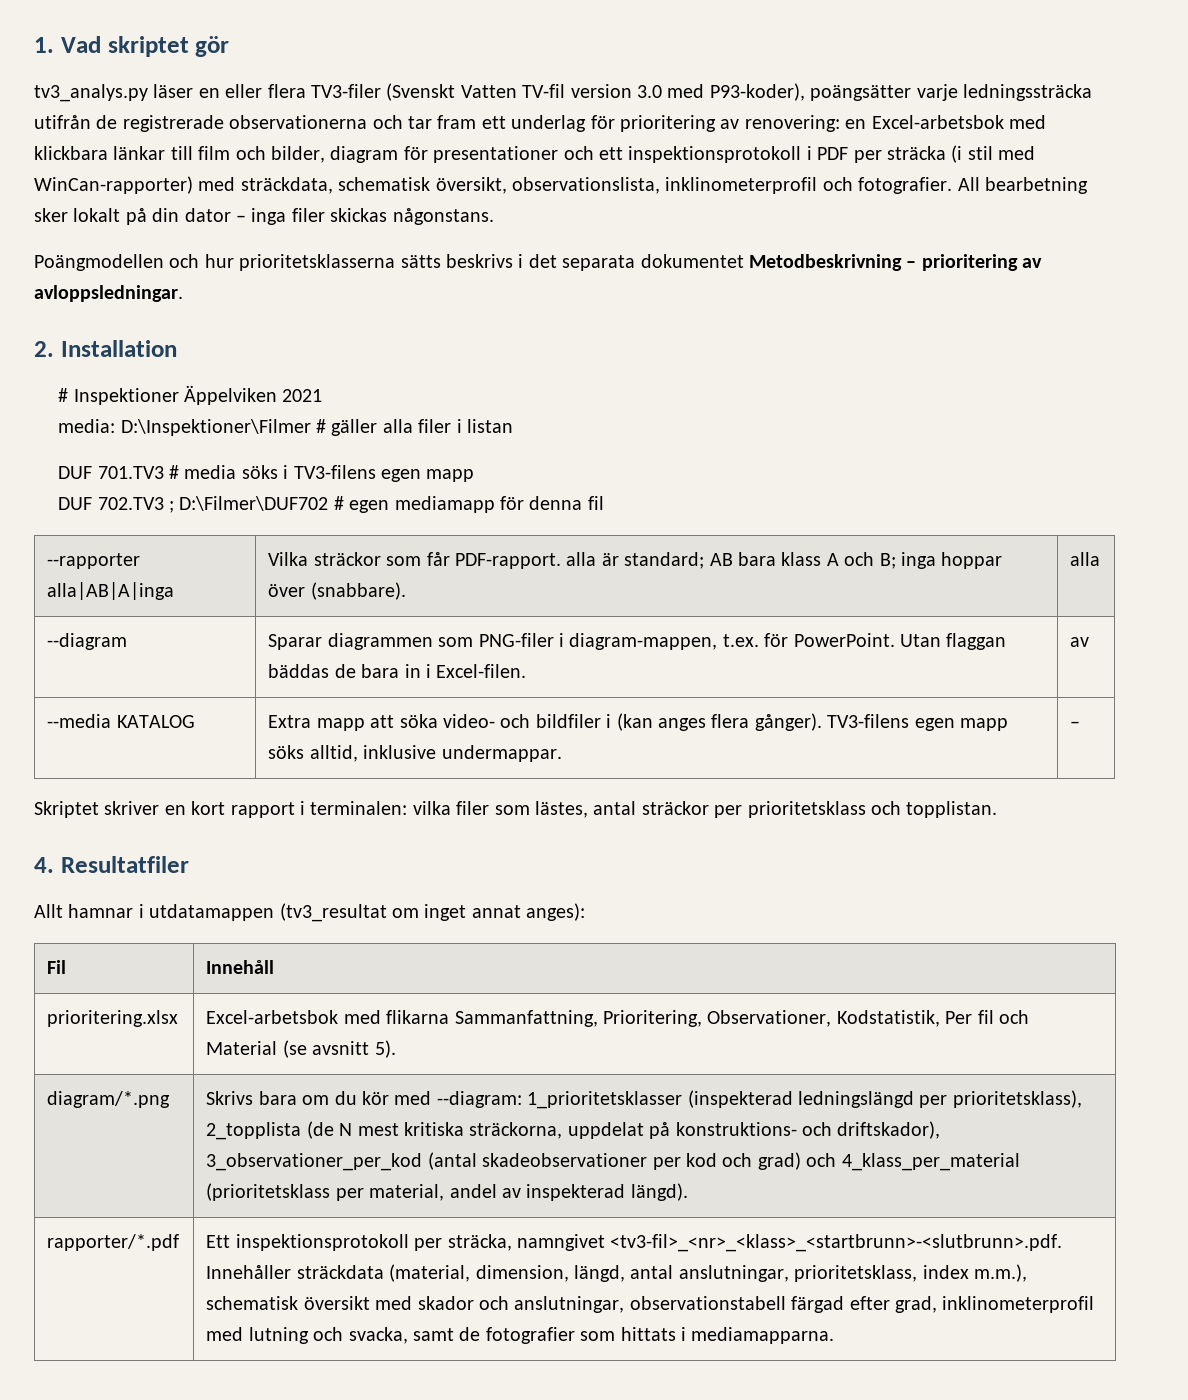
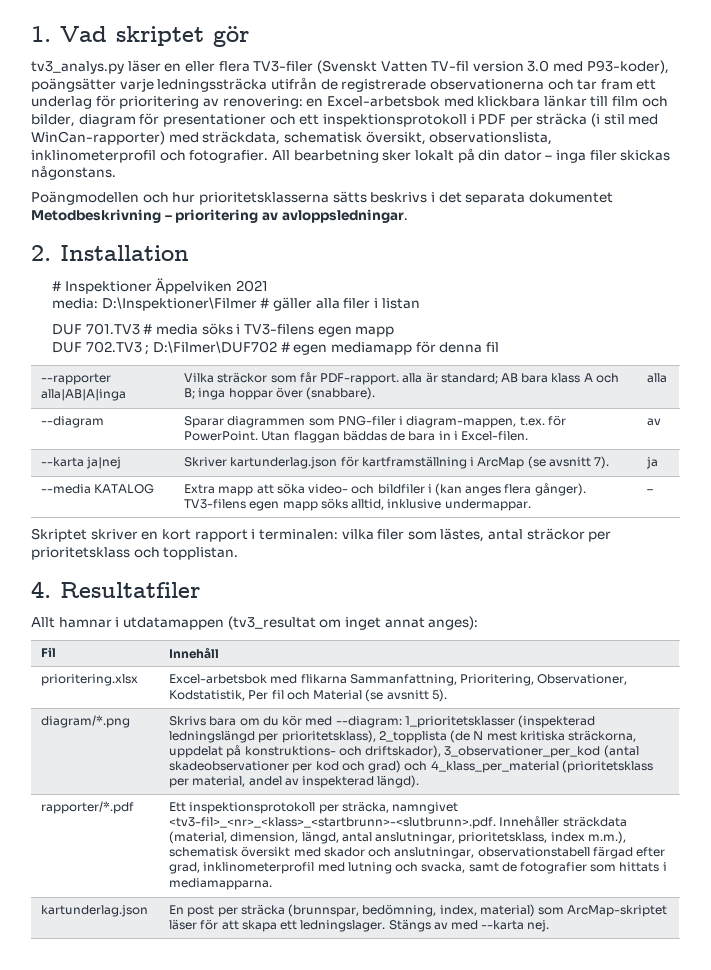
(1090, 642) none -> [41,457,122,469] [184,456,609,469] [646,457,659,469] // --karta ja|nej | Skriver kartunderlag.json för kartframställning i ArcMap (se avsnitt 7). | ja
(835, 1335) none -> [41,905,149,917] [169,904,668,917] [169,919,550,932] // kartunderlag.json | En post per sträcka (brunnspar, bedömning, index, material) som ArcMap-skriptet läser för att skapa ett ledningslager. Stängs av med --karta nej.

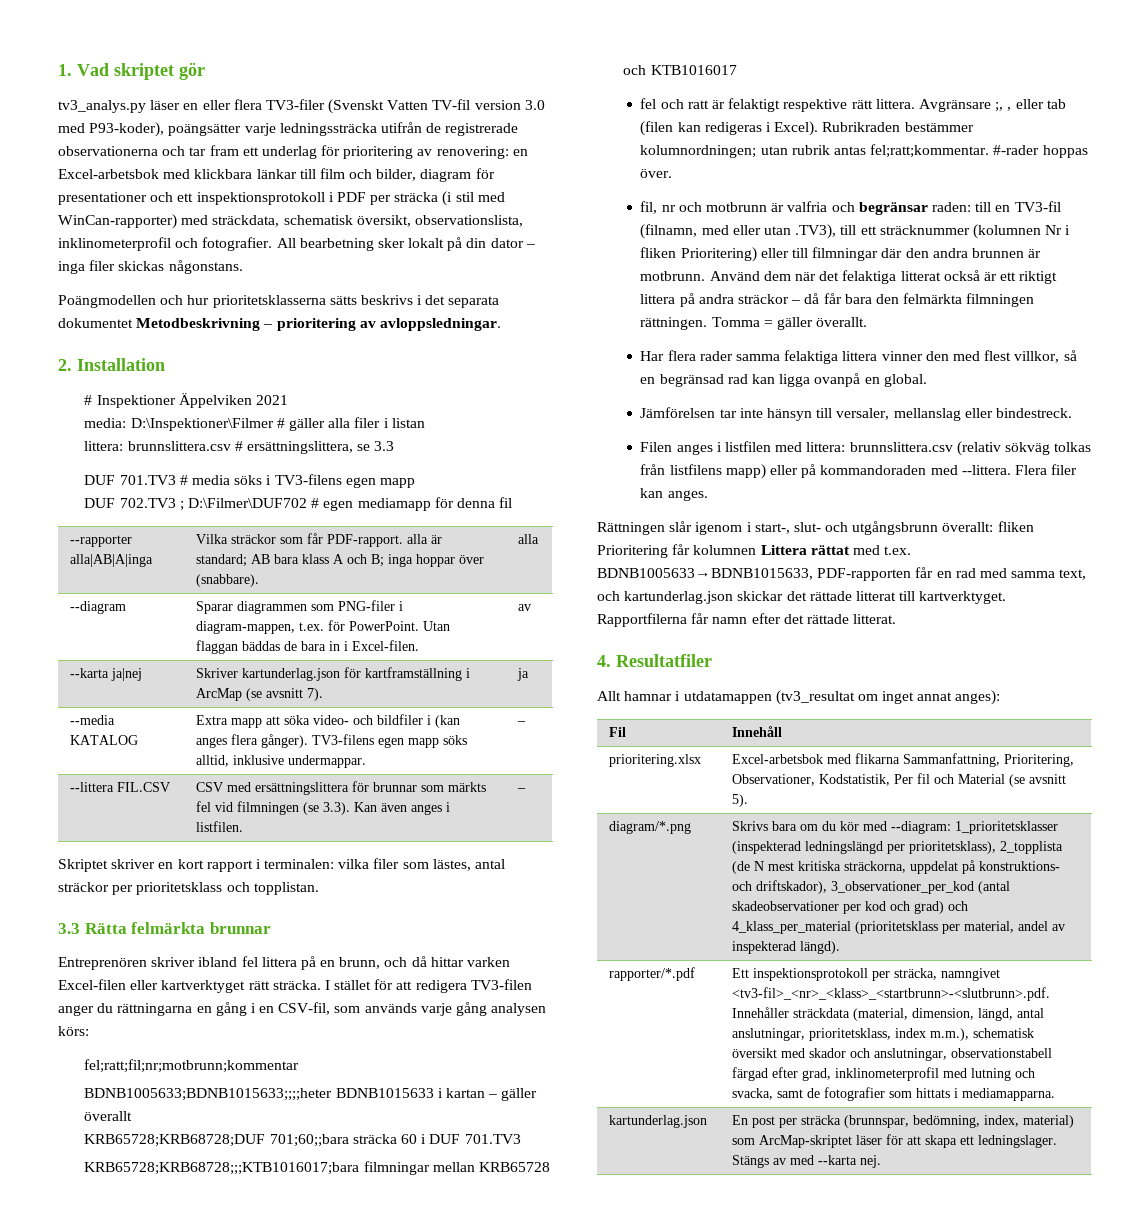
(420, 303) none -> [84,441,395,454] // littera: brunnslittera.csv # ersättningslittera, se 3.3
(654, 491) none -> [70,782,171,792] [196,781,487,795] [196,801,451,815] [196,821,244,832] [517,788,527,792] // --littera FIL.CSV | CSV med ersättningslittera för brunnar som märkts fel vid filmningen (se 3.3). Kan även anges i listfilen. | –
(239, 553) none -> [58,922,271,934] [58,956,511,970] [58,979,532,993] [58,1002,547,1016] [58,1026,89,1036] [84,1059,300,1073] [84,1088,538,1101] [84,1111,133,1121] [84,1134,521,1147] [84,1161,550,1175] [623,65,737,75] [640,98,1066,112] [640,121,974,136] [640,144,1088,158] [640,169,673,178] [640,201,1061,215] [640,224,1071,239] [640,247,1042,262] [640,270,1058,284] [640,293,1035,307] [640,317,868,330] [640,350,1077,364] [640,373,927,387] [640,407,1072,421] [640,441,1092,456] [640,464,1078,479] [640,488,708,501] [597,521,1034,535] [597,544,912,558] [597,567,1087,581] [597,591,1007,604] [597,613,897,627] // 3.3 Rätta felmärkta brunnar // Entreprenören skriver ibland fel littera på en brunn, och då hittar varken Excel-filen eller kartverktyget rätt sträcka. I stället för att redigera TV3-filen anger du rättningarna en gång i en CSV-fil, som används varje gång analysen körs: // fel;ratt;fil;nr;motbrunn;kommentar // BDNB1005633;BDNB1015633;;;;heter BDNB1015633 i kartan – gäller överallt // KRB65728;KRB68728;DUF 701;60;;bara sträcka 60 i DUF 701.TV3 // KRB65728;KRB68728;;;KTB1016017;bara filmningar mellan KRB65728 och KTB1016017 // fel och ratt är felaktigt respektive rätt littera. Avgränsare ;, , eller tab (filen kan redigeras i Excel). Rubrikraden bestämmer kolumnordningen; utan rubrik antas fel;ratt;kommentar. #-rader hoppas över. // fil, nr och motbrunn är valfria och begränsar raden: till en TV3-fil (filnamn, med eller utan .TV3), till ett sträcknummer (kolumnen Nr i fliken Prioritering) eller till filmningar där den andra brunnen är motbrunn. Använd dem när det felaktiga litterat också är ett riktigt littera på andra sträckor – då får bara den felmärkta filmningen rättningen. Tomma = gäller överallt. // Har flera rader samma felaktiga littera vinner den med flest villkor, så en begränsad rad kan ligga ovanpå en global. // Jämförelsen tar inte hänsyn till versaler, mellanslag eller bindestreck. // Filen anges i listfilen med littera: brunnslittera.csv (relativ sökväg tolkas från listfilens mapp) eller på kommandoraden med --littera. Flera filer kan anges. // Rättningen slår igenom i start-, slut- och utgångsbrunn överallt: fliken Prioritering får kolumnen Littera rättat med t.ex. BDNB1005633→BDNB1015633, PDF-rapporten får en rad med samma text, och kartunderlag.json skickar det rättade litterat till kartverktyget. Rapportfilerna får namn efter det rättade litterat.

